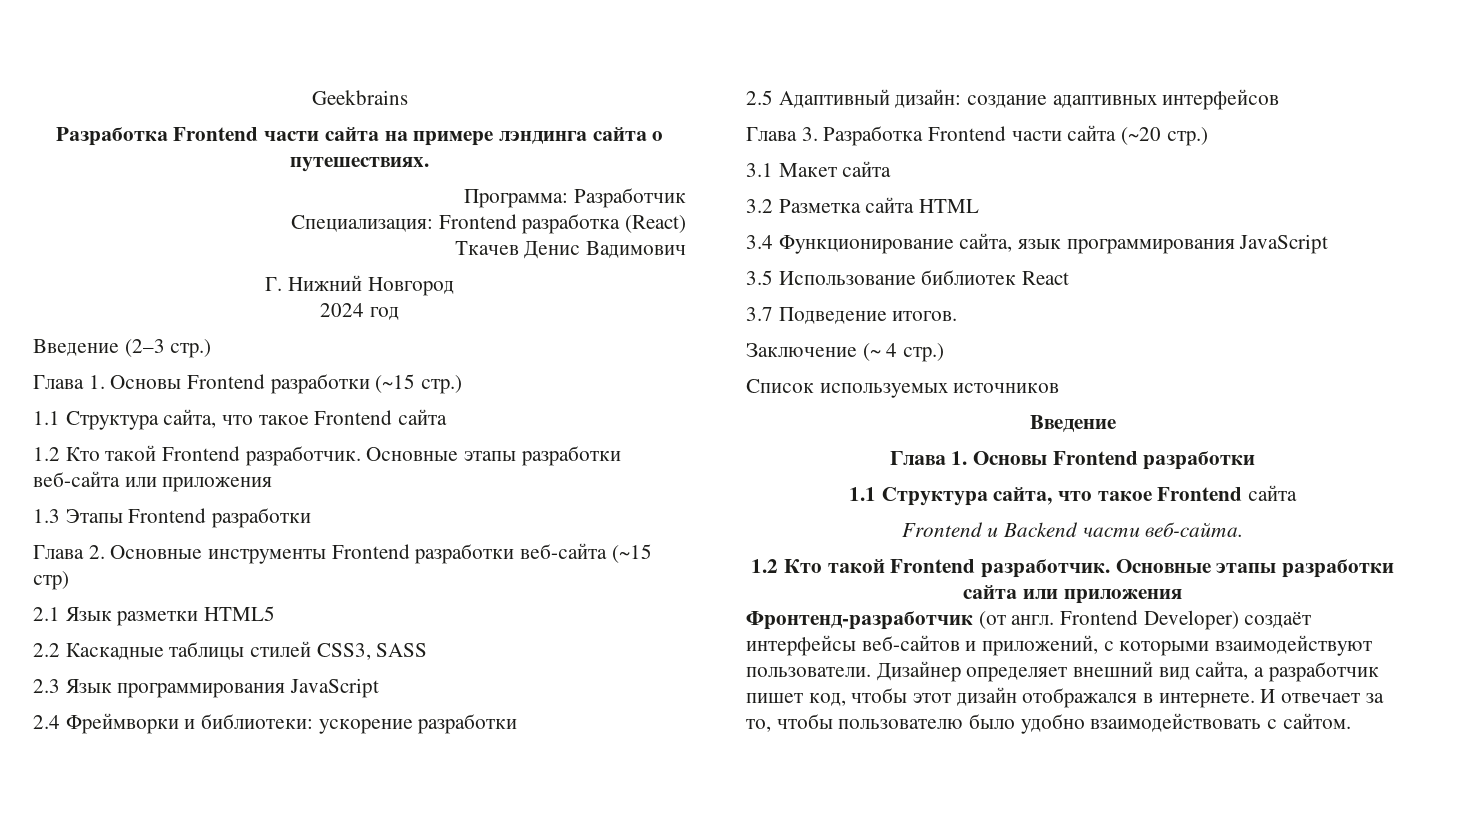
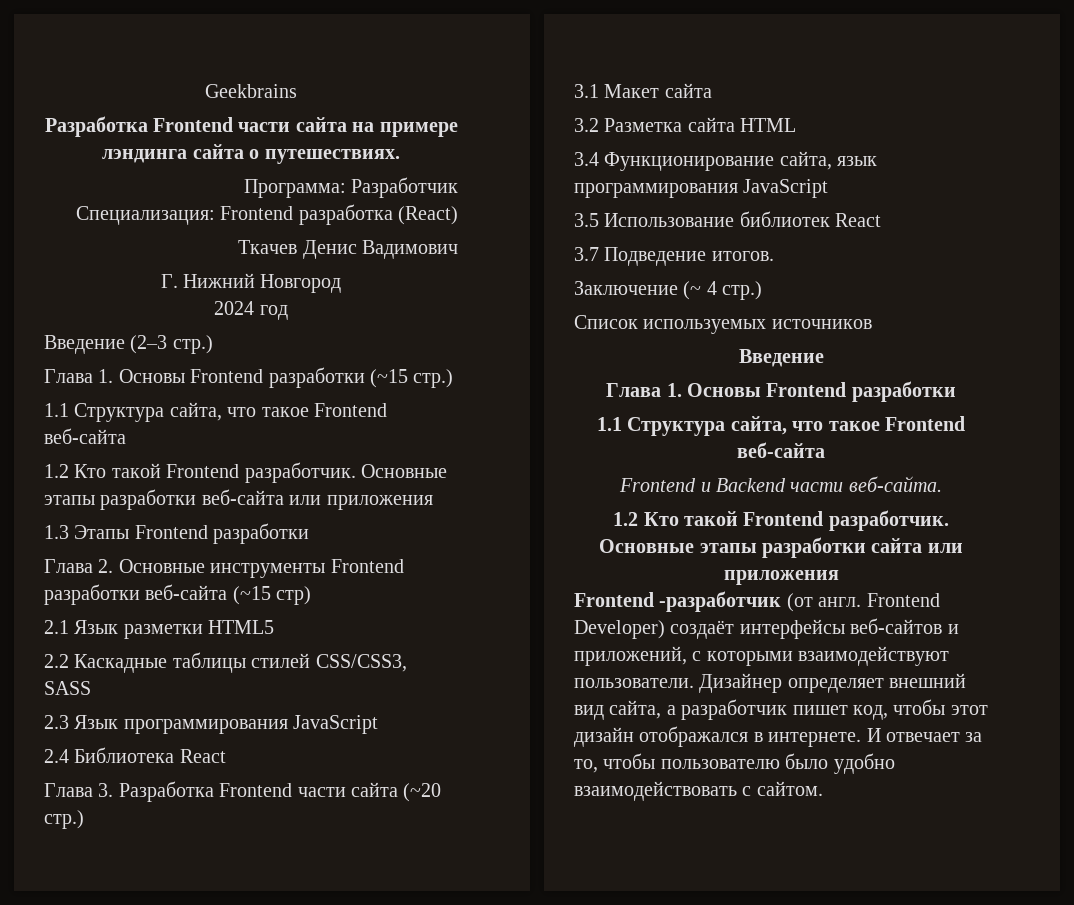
[398,409,448,425] сайта -> [44,428,126,444] веб-сайта
[316,643,371,660] CSS3, -> [315,654,407,672] CSS/CSS3,
[65,713,518,734] [746,89,1280,110] Фреймворки и библиотеки: ускорение разработки // 2.5 Адаптивный дизайн: создание адаптивных интерфейсов -> [74,747,226,763] Библиотека React
[1248,485,1298,501] сайта -> [737,442,825,458] веб-сайта
[746,611,973,630] Фронтенд-разработчик -> [574,591,782,612] Frontend -разработчик

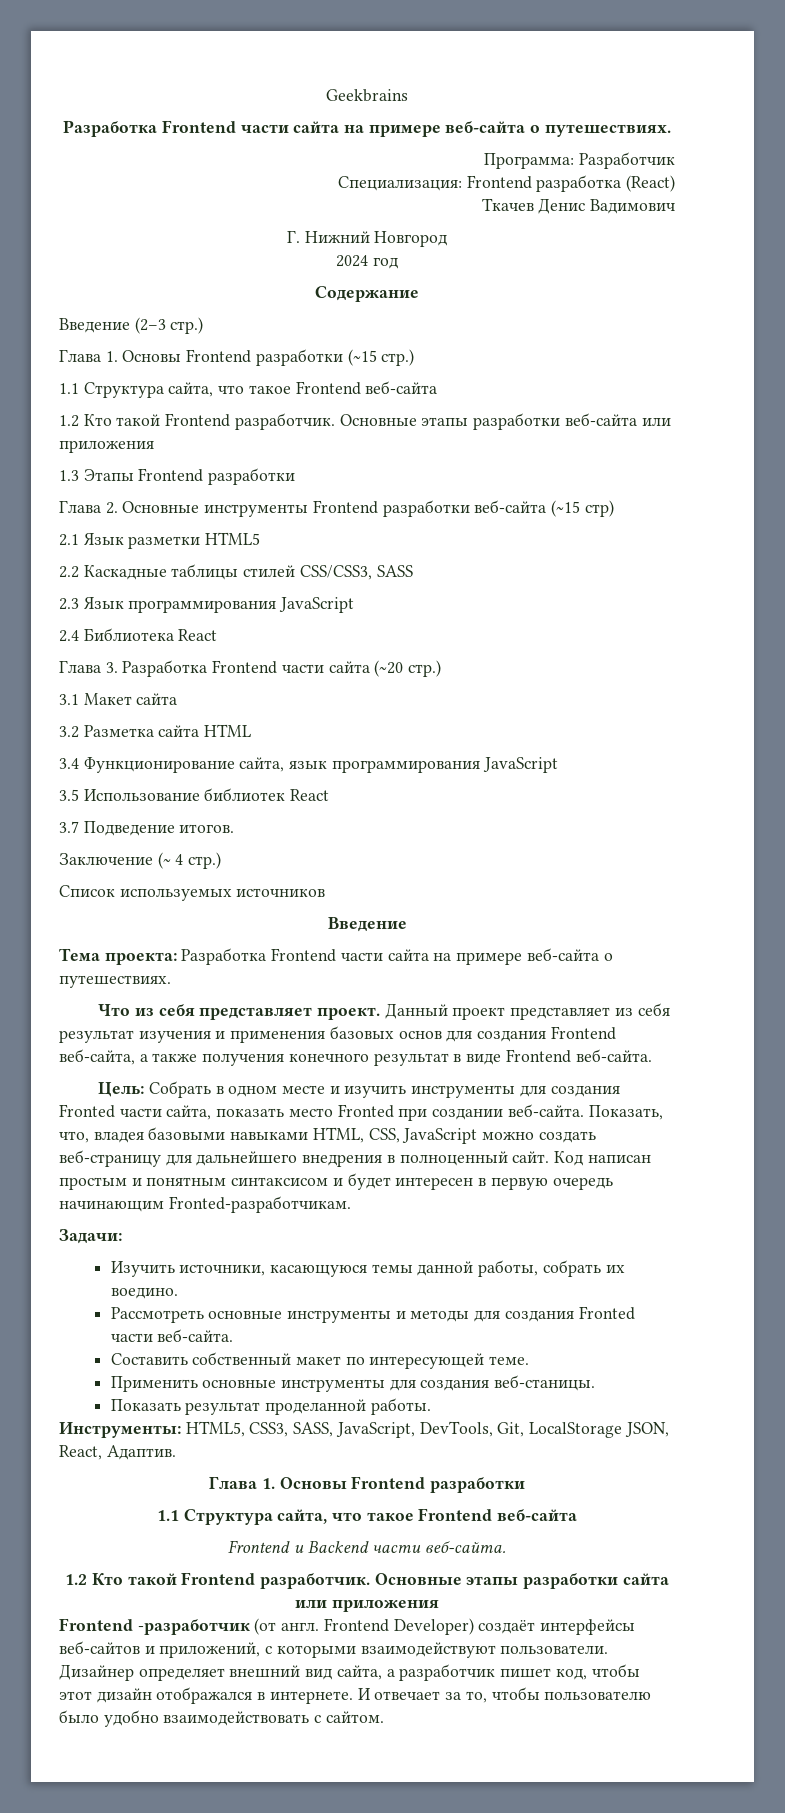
[102,144,244,163] лэндинга сайта -> [445,121,526,133] веб-сайта
(288, 312) none -> [315,286,419,302] // Содержание
(824, 358) none -> [59,948,613,965] [59,975,171,988] [98,1003,670,1020] [59,1026,616,1043] [59,1049,652,1066] [98,1081,620,1098] [59,1104,663,1121] [59,1127,596,1144] [59,1150,651,1167] [59,1173,613,1190] [59,1196,351,1213] [59,1229,122,1244] [110,1260,625,1277] [110,1287,178,1299] [110,1306,635,1323] [110,1329,234,1342] [110,1352,530,1369] [110,1375,596,1392] [110,1398,431,1415] [59,1421,669,1438] [59,1445,176,1460] // Тема проекта: Разработка Frontend части сайта на примере веб-сайта о путешествиях. // Что из себя представляет проект. Данный проект представляет из себя результат изучения и применения базовых основ для создания Frontend веб-сайта, а также получения конечного результат в виде Frontend веб-сайта. // Цель: Собрать в одном месте и изучить инструменты для создания Fronted части сайта, показать место Fronted при создании веб-сайта. Показать, что, владея базовыми навыками HTML, CSS, JavaScript можно создать веб-страницу для дальнейшего внедрения в полноценный сайт. Код написан простым и понятным синтаксисом и будет интересен в первую очередь начинающим Fronted-разработчикам. // Задачи: // Изучить источники, касающуюся темы данной работы, собрать их воедино. // Рассмотреть основные инструменты и методы для создания Fronted части веб-сайта. // Составить собственный макет по интересующей теме. // Применить основные инструменты для создания веб-станицы. // Показать результат проделанной работы. // Инструменты: HTML5, CSS3, SASS, JavaScript, DevTools, Git, LocalStorage JSON, React, Адаптив.

